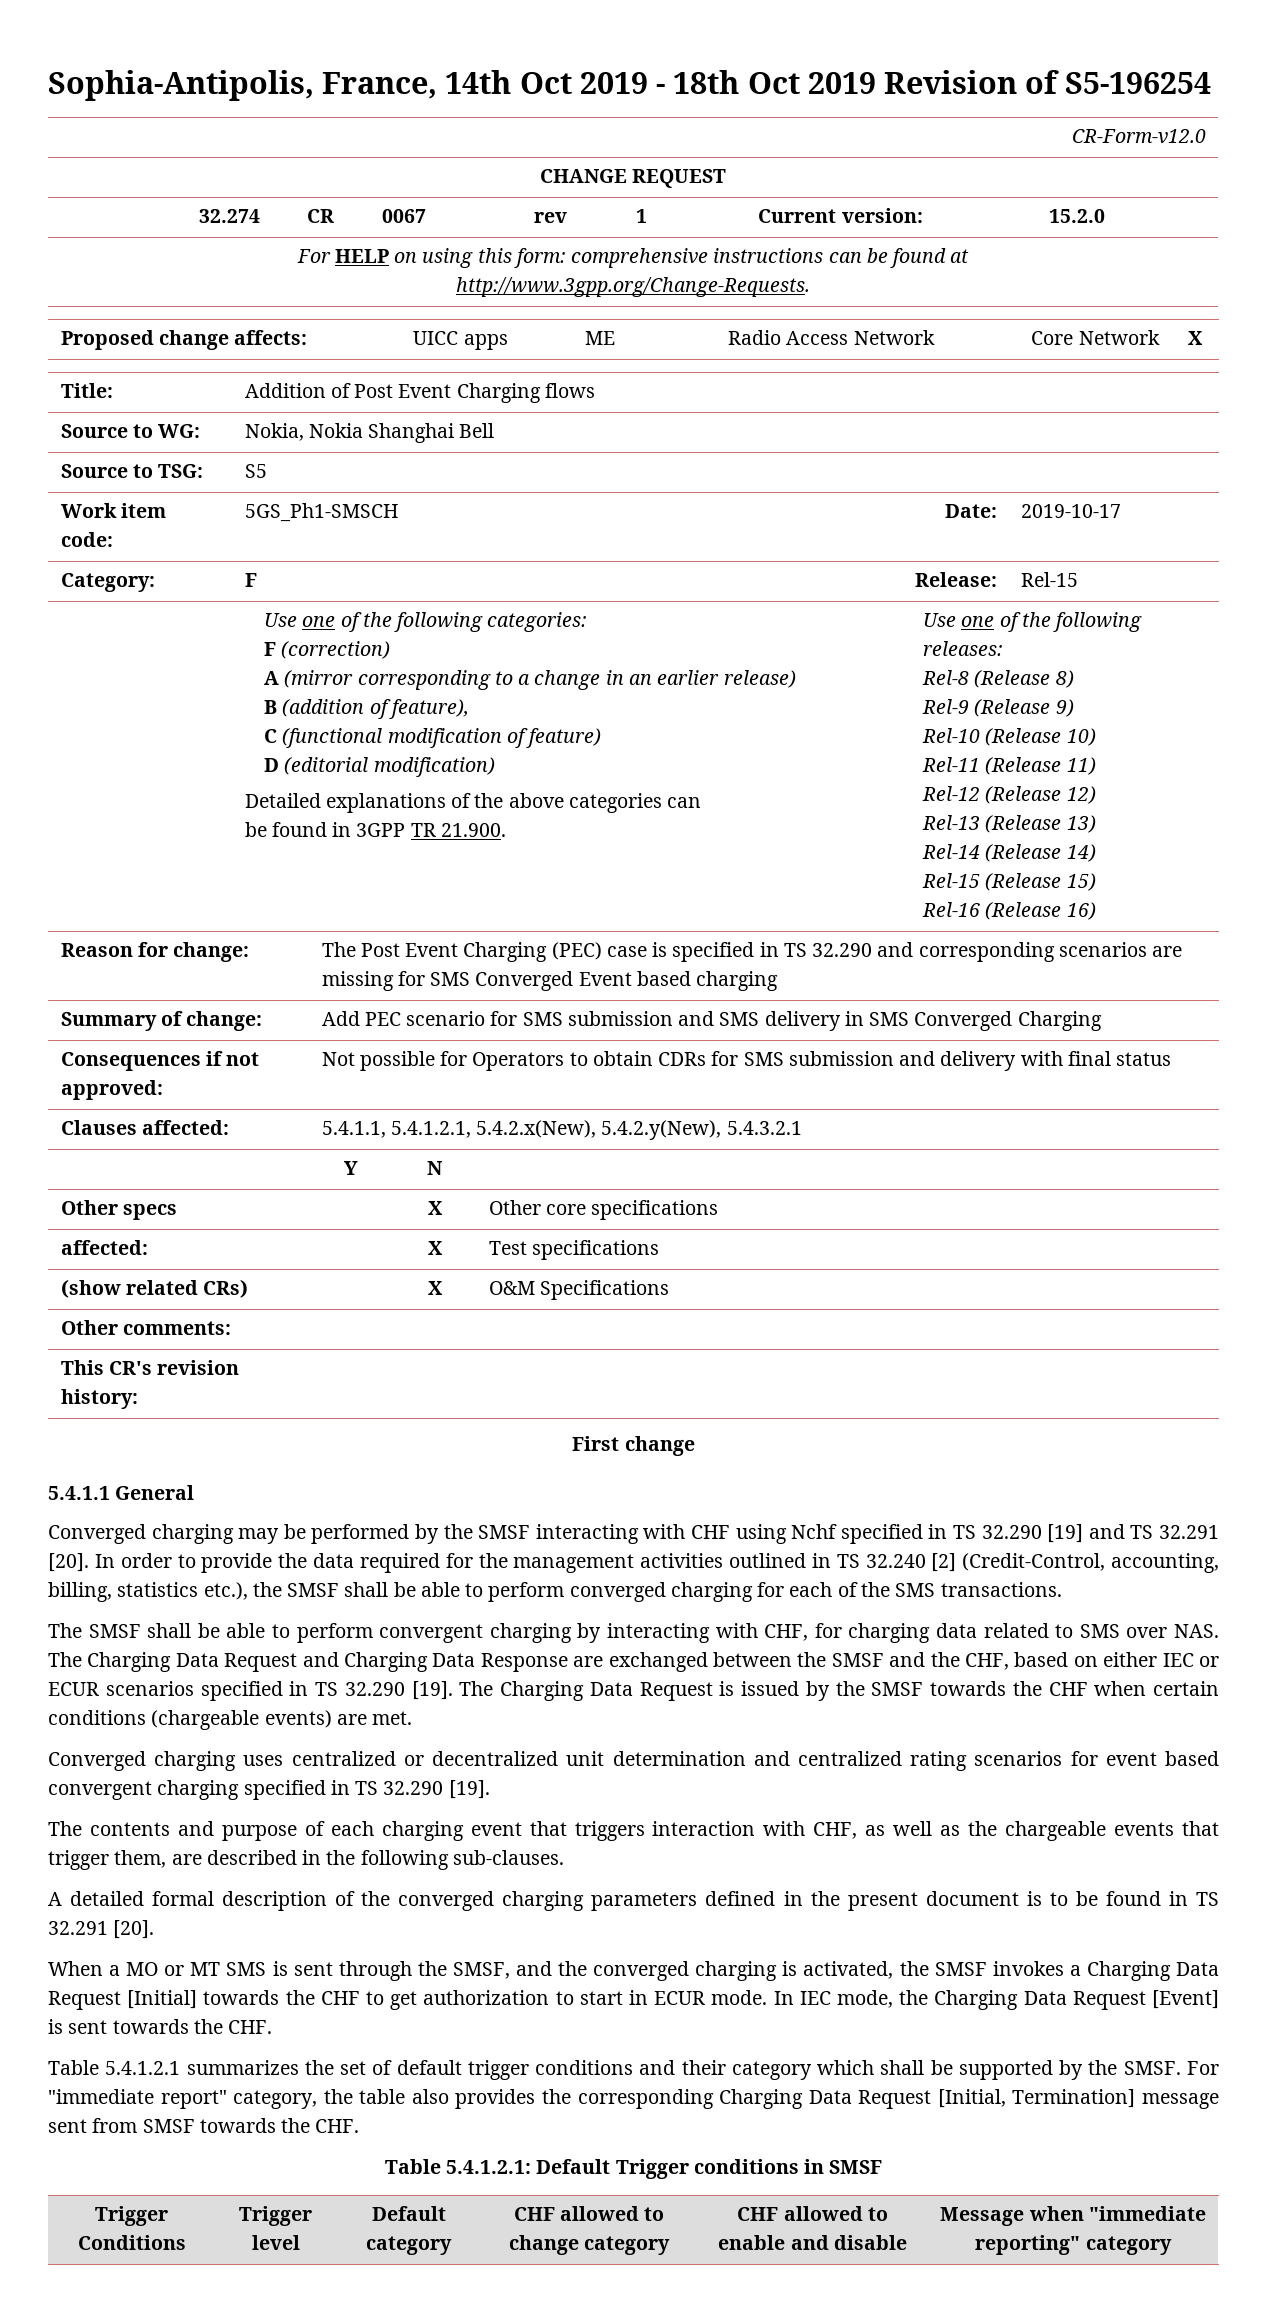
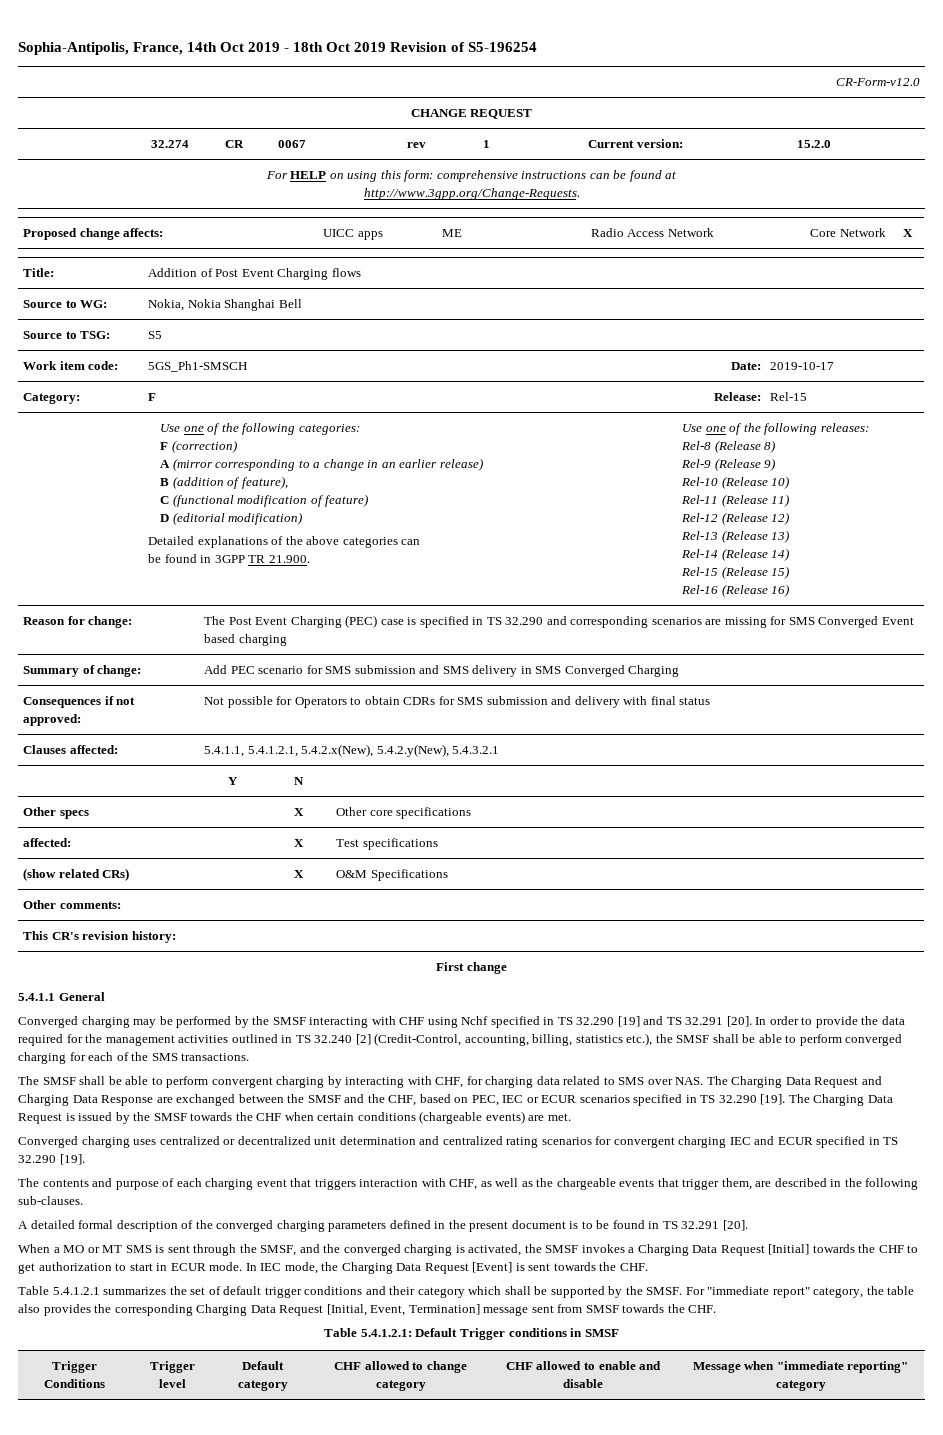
[1103,1652,1158,1667] either -> [471,1095,499,1106] PEC,
[1105,1751,1219,1766] [48,1780,240,1800] event based convergent charging -> [613,1136,813,1148] convergent charging IEC and ECUR
(1006, 2098) none -> [370,1305,406,1316] Event,

